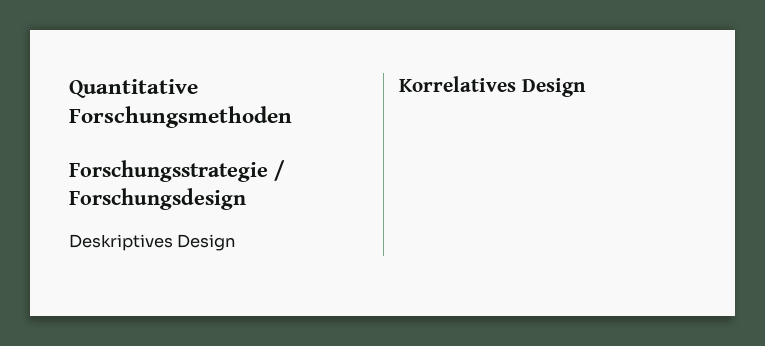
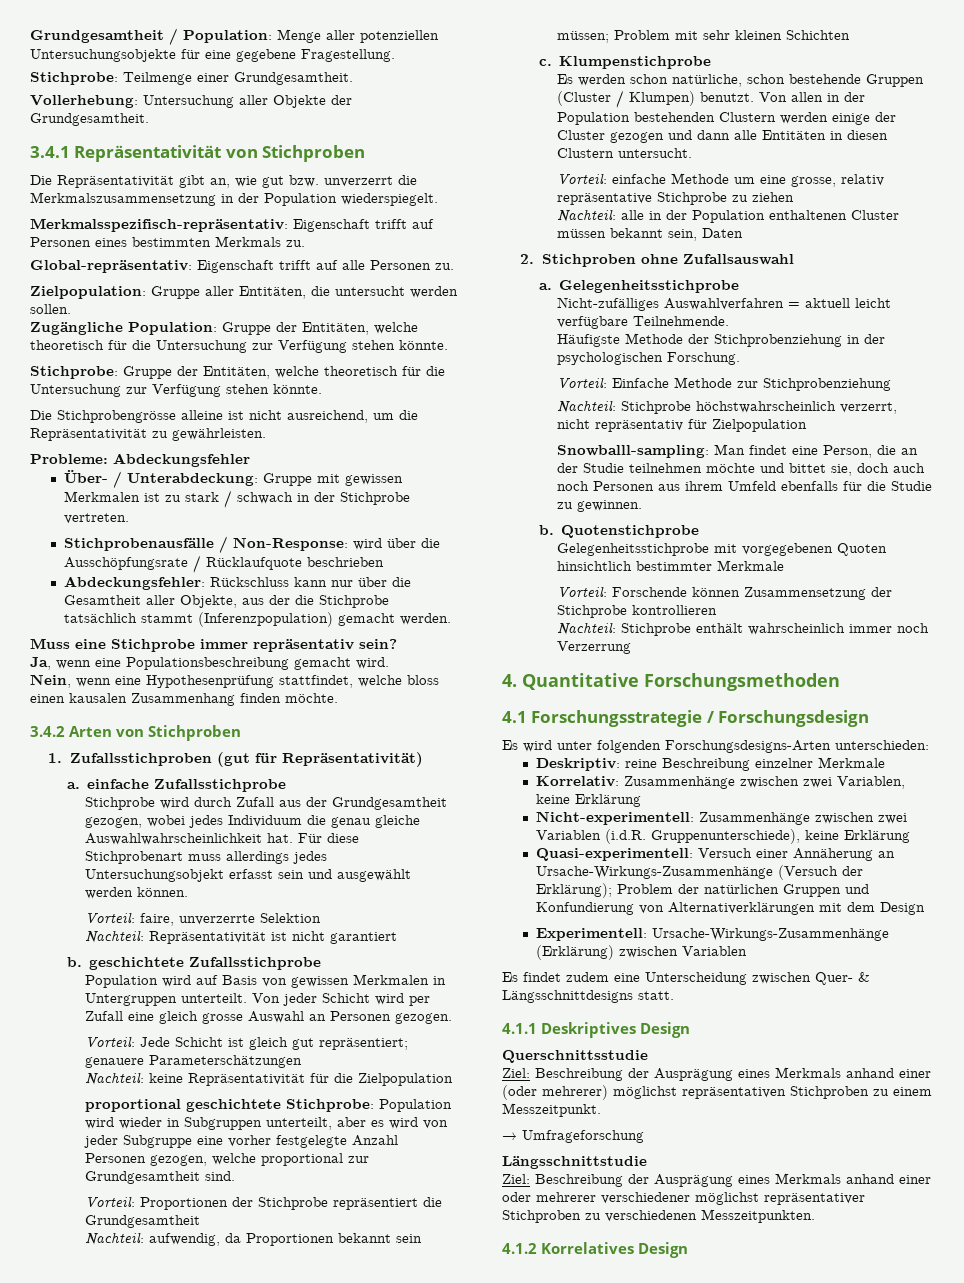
(69, 88) none -> [30,28,439,45] [30,49,395,62] [30,72,353,85] [30,95,352,108] [30,113,149,126] [30,145,366,162] [30,175,417,188] [30,192,438,206] [30,218,434,232] [30,236,305,247] [30,260,454,273] [30,286,458,299] [30,304,71,314] [30,322,418,335] [30,340,448,353] [30,366,445,379] [30,384,322,397] [30,410,418,423] [30,428,266,441] [30,453,250,467] [64,470,404,488] [64,490,411,508] [64,513,130,524] [64,536,441,553] [64,555,385,573] [64,576,412,590] [64,595,390,608] [64,612,452,627] [30,638,397,652] [30,657,389,670] [30,674,439,688] [30,693,338,706] [30,725,242,741] [48,752,423,767] [66,779,287,792] [85,797,448,810] [85,815,421,828] [85,833,360,845] [85,851,328,864] [85,869,412,882] [85,887,189,899] [85,912,322,926] [85,930,398,944] [66,957,322,970] [85,974,447,988] [85,993,431,1006] [85,1011,453,1024] [85,1036,409,1050] [85,1055,303,1068] [85,1072,454,1086] [85,1099,453,1112] [85,1117,449,1130] [84,1135,399,1148] [85,1153,370,1166] [85,1171,236,1184] [85,1196,443,1210] [85,1215,201,1228] [85,1232,423,1246] [557,30,851,43] [538,56,712,69] [557,74,925,87] [557,90,866,108] [557,112,897,125] [557,130,889,143] [557,148,693,158] [557,173,885,187] [557,192,795,205] [557,209,900,223] [557,228,744,241] [520,254,794,267] [538,280,740,293] [557,297,892,311] [557,316,730,329] [557,333,886,347] [557,352,741,365] [557,377,892,391] [557,400,898,414] [557,419,808,432] [557,444,919,458] [557,463,926,476] [557,481,933,491] [557,500,643,512] [538,525,700,538] [557,543,888,556] [557,560,785,571] [557,586,893,600] [557,605,718,618] [557,622,930,636] [557,641,632,654] [502,674,517,687] Grundgesamtheit / Population: Menge aller potenziellen Untersuchungsobjekte für eine gegebene Fragestellung. // Stichprobe: Teilmenge einer Grundgesamtheit. // Vollerhebung: Untersuchung aller Objekte der Grundgesamtheit. // 3.4.1 Repräsentativität von Stichproben // Die Repräsentativität gibt an, wie gut bzw. unverzerrt die Merkmalszusammensetzung in der Population wiederspiegelt. // Merkmalsspezifisch-repräsentativ: Eigenschaft trifft auf Personen eines bestimmten Merkmals zu. // Global-repräsentativ: Eigenschaft trifft auf alle Personen zu. // Zielpopulation: Gruppe aller Entitäten, die untersucht werden sollen. // Zugängliche Population: Gruppe der Entitäten, welche theoretisch für die Untersuchung zur Verfügung stehen könnte. // Stichprobe: Gruppe der Entitäten, welche theoretisch für die Untersuchung zur Verfügung stehen könnte. // Die Stichprobengrösse alleine ist nicht ausreichend, um die Repräsentativität zu gewährleisten. // Probleme: Abdeckungsfehler // Über- / Unterabdeckung: Gruppe mit gewissen Merkmalen ist zu stark / schwach in der Stichprobe vertreten. // Stichprobenausfälle / Non-Response: wird über die Ausschöpfungsrate / Rücklaufquote beschrieben // Abdeckungsfehler: Rückschluss kann nur über die Gesamtheit aller Objekte, aus der die Stichprobe tatsächlich stammt (Inferenzpopulation) gemacht werden. // Muss eine Stichprobe immer repräsentativ sein? // Ja, wenn eine Populationsbeschreibung gemacht wird. // Nein, wenn eine Hypothesenprüfung stattfindet, welche bloss einen kausalen Zusammenhang finden möchte. // 3.4.2 Arten von Stichproben // 1. Zufallsstichproben (gut für Repräsentativität) // a. einfache Zufallsstichprobe // Stichprobe wird durch Zufall aus der Grundgesamtheit gezogen, wobei jedes Individuum die genau gleiche Auswahlwahrscheinlichkeit hat. Für diese Stichprobenart muss allerdings jedes Untersuchungsobjekt erfasst sein und ausgewählt werden können. // Vorteil: faire, unverzerrte Selektion // Nachteil: Repräsentativität ist nicht garantiert // b. geschichtete Zufallsstichprobe // Population wird auf Basis von gewissen Merkmalen in Untergruppen unterteilt. Von jeder Schicht wird per Zufall eine gleich grosse Auswahl an Personen gezogen. // Vorteil: Jede Schicht ist gleich gut repräsentiert; genauere Parameterschätzungen // Nachteil: keine Repräsentativität für die Zielpopulation // proportional geschichtete Stichprobe: Population wird wieder in Subgruppen unterteilt, aber es wird von jeder Subgruppe eine vorher festgelegte Anzahl Personen gezogen, welche proportional zur Grundgesamtheit sind. // Vorteil: Proportionen der Stichprobe repräsentiert die Grundgesamtheit // Nachteil: aufwendig, da Proportionen bekannt sein müssen; Problem mit sehr kleinen Schichten // c. Klumpenstichprobe // Es werden schon natürliche, schon bestehende Gruppen (Cluster / Klumpen) benutzt. Von allen in der Population bestehenden Clustern werden einige der Cluster gezogen und dann alle Entitäten in diesen Clustern untersucht. // Vorteil: einfache Methode um eine grosse, relativ repräsentative Stichprobe zu ziehen // Nachteil: alle in der Population enthaltenen Cluster müssen bekannt sein, Daten // 2. Stichproben ohne Zufallsauswahl // a. Gelegenheitsstichprobe // Nicht-zufälliges Auswahlverfahren = aktuell leicht verfügbare Teilnehmende. // Häufigste Methode der Stichprobenziehung in der psychologischen Forschung. // Vorteil: Einfache Methode zur Stichprobenziehung // Nachteil: Stichprobe höchstwahrscheinlich verzerrt, nicht repräsentativ für Zielpopulation // Snowballl-sampling: Man findet eine Person, die an der Studie teilnehmen möchte und bittet sie, doch auch noch Personen aus ihrem Umfeld ebenfalls für die Studie zu gewinnen. // b. Quotenstichprobe // Gelegenheitsstichprobe mit vorgegebenen Quoten hinsichtlich bestimmter Merkmale // Vorteil: Forschende können Zusammensetzung der Stichprobe kontrollieren // Nachteil: Stichprobe enthält wahrscheinlich immer noch Verzerrung // 4.
(292, 117) none -> [502,711,527,723] 4.1
[69,234,237,251] Deskriptives Design // -> [502,740,929,753] [536,757,886,771] [536,776,906,789] [536,794,642,807] [536,811,908,825] [536,829,911,844] [536,848,896,861] [536,865,864,880] [536,883,870,898] [536,902,926,915] [536,928,890,941] [536,945,748,960] [502,972,870,985] [502,990,674,1003] [502,1022,691,1038] [502,1050,648,1063] [502,1067,931,1081] [502,1085,932,1100] [502,1103,601,1117] [502,1130,644,1143] [502,1156,647,1169] [502,1173,931,1187] [502,1192,865,1205] [502,1209,815,1223] [502,1243,537,1254] Es wird unter folgenden Forschungsdesigns-Arten unterschieden: // Deskriptiv: reine Beschreibung einzelner Merkmale // Korrelativ: Zusammenhänge zwischen zwei Variablen, keine Erklärung // Nicht-experimentell: Zusammenhänge zwischen zwei Variablen (i.d.R. Gruppenunterschiede), keine Erklärung // Quasi-experimentell: Versuch einer Annäherung an Ursache-Wirkungs-Zusammenhänge (Versuch der Erklärung); Problem der natürlichen Gruppen und Konfundierung von Alternativerklärungen mit dem Design // Experimentell: Ursache-Wirkungs-Zusammenhänge (Erklärung) zwischen Variablen // Es findet zudem eine Unterscheidung zwischen Quer- & Längsschnittdesigns statt. // 4.1.1 Deskriptives Design // Querschnittsstudie // Ziel: Beschreibung der Ausprägung eines Merkmals anhand einer (oder mehrerer) möglichst repräsentativen Stichproben zu einem Messzeitpunkt. // → Umfrageforschung // Längsschnittstudie // Ziel: Beschreibung der Ausprägung eines Merkmals anhand einer oder mehrerer verschiedener möglichst repräsentativer Stichproben zu verschiedenen Messzeitpunkten. // 4.1.2

